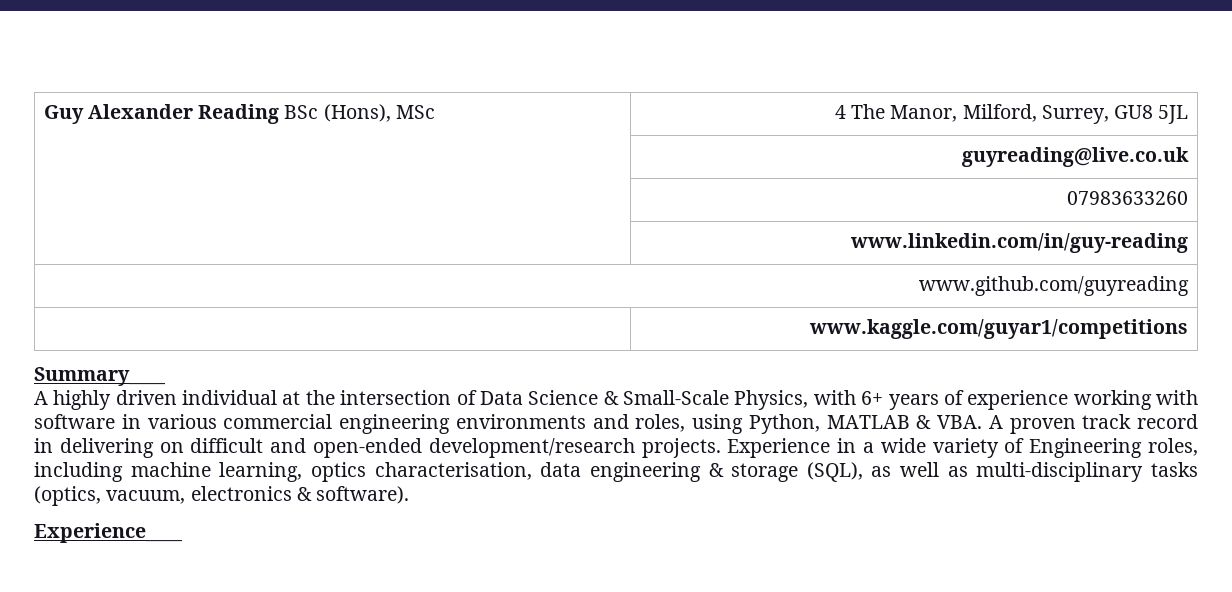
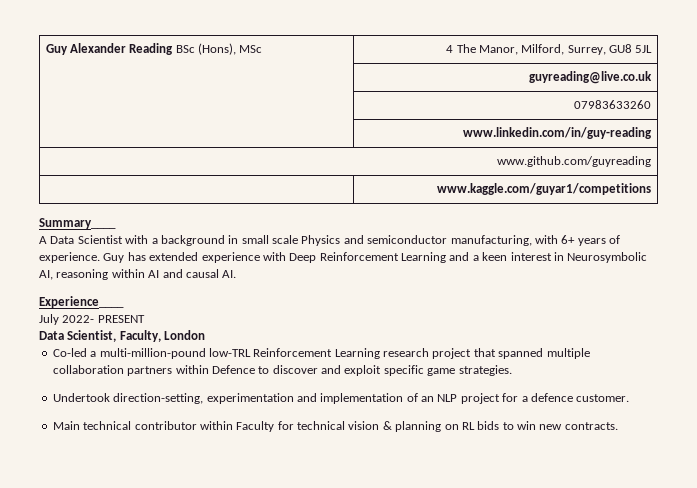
[53,390,1198,410] [34,414,1198,434] [34,438,1198,458] [34,462,1198,482] [34,486,410,506] [34,523,183,543] highly driven individual at the intersection of Data Science & Small-Scale Physics, with 6+ years of experience working with software in various commercial engineering environments and roles, using Python, MATLAB & VBA. A proven track record in delivering on difficult and open-ended development/research projects. Experience in a wide variety of Engineering roles, including machine learning, optics characterisation, data engineering & storage (SQL), as well as multi-disciplinary tasks (optics, vacuum, electronics & software). // Experience____ -> [50,235,620,246] [39,252,648,263] [39,269,237,280] [39,296,124,308] [39,314,145,325] [39,330,206,342] [52,348,590,359] [52,365,512,376] [52,393,630,404] [52,421,618,432] Data Scientist with a background in small scale Physics and semiconductor manufacturing, with 6+ years of experience. Guy has extended experience with Deep Reinforcement Learning and a keen interest in Neurosymbolic AI, reasoning within AI and causal AI. // Experience____ // July 2022- PRESENT // Data Scientist, Faculty, London // Co-led a multi-million-pound low-TRL Reinforcement Learning research project that spanned multiple collaboration partners within Defence to discover and exploit specific game strategies. // Undertook direction-setting, experimentation and implementation of an NLP project for a defence customer. // Main technical contributor within Faculty for technical vision & planning on RL bids to win new contracts.

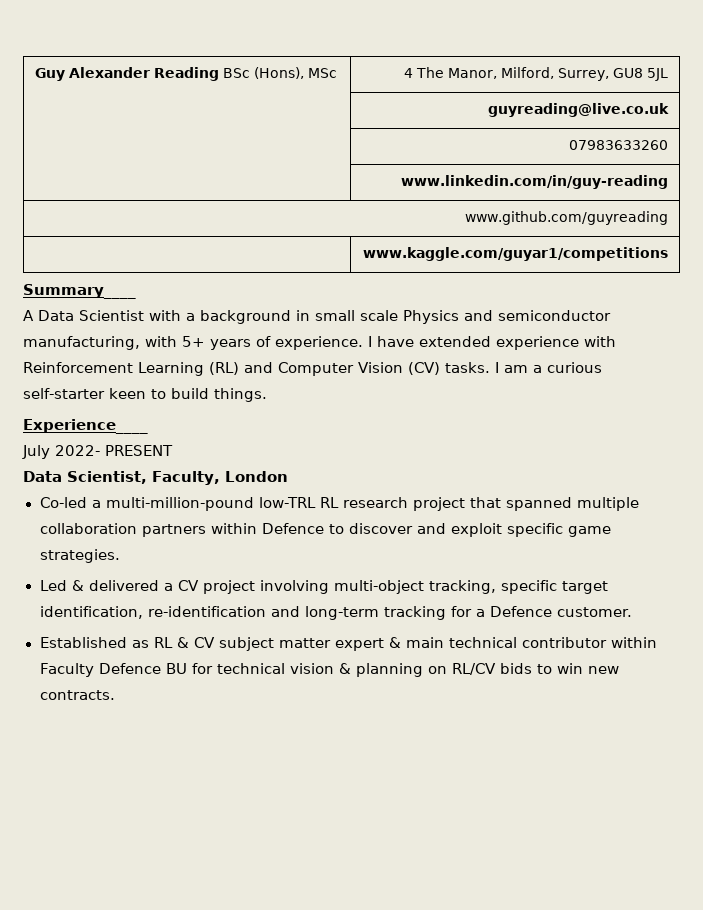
[561,235,576,244] 6+ -> [182,336,205,347] 5+
[103,252,146,263] Guy has -> [368,336,414,347] I have
[289,252,648,263] [39,269,237,280] Deep Reinforcement Learning and a keen interest in Neurosymbolic AI, reasoning within AI and causal AI. -> [23,362,602,376] [23,388,267,402] Reinforcement Learning (RL) and Computer Vision (CV) tasks. I am a curious self-starter keen to build things.
[253,348,380,359] Reinforcement Learning -> [320,497,340,508] RL
[52,393,500,404] Undertook direction-setting, experimentation and implementation of an NLP project -> [39,580,608,594] [39,606,446,620] Led & delivered a CV project involving multi-object tracking, specific target identification, re-identification and long-term tracking
[530,393,573,402] defence -> [489,606,552,617] Defence
[52,421,80,430] Main -> [39,637,444,651] Established as RL & CV subject matter expert & main
(275, 426) none -> [99,663,188,674] Defence BU
[461,422,475,430] RL -> [452,663,497,675] RL/CV

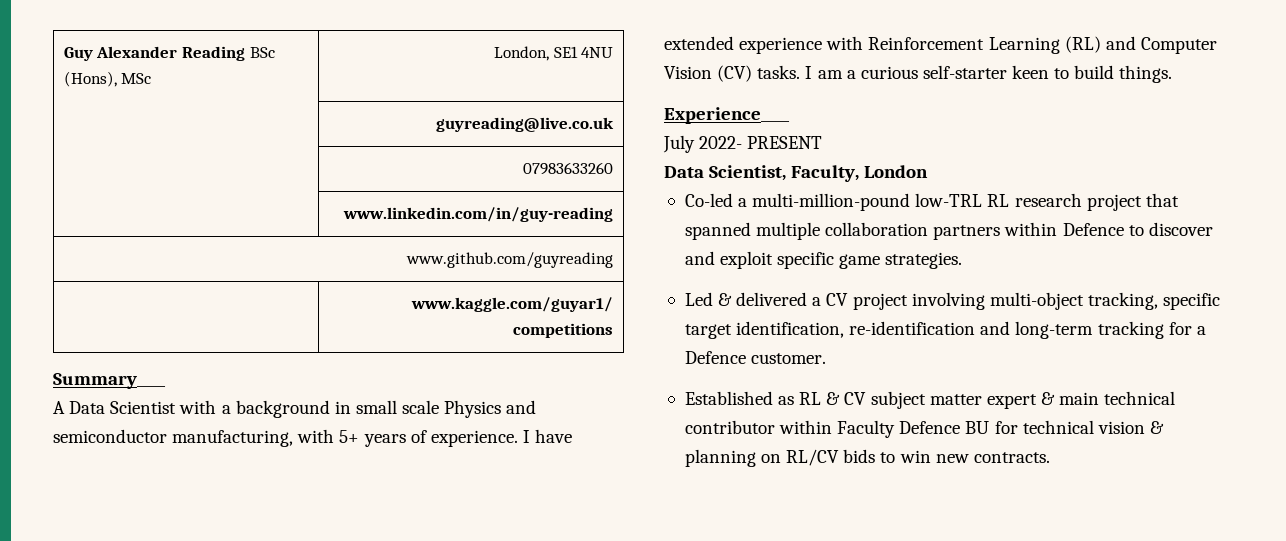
[404,67,669,81] 4 The Manor, Milford, Surrey, GU8 5JL -> [494,46,614,61] London, SE1 4NU

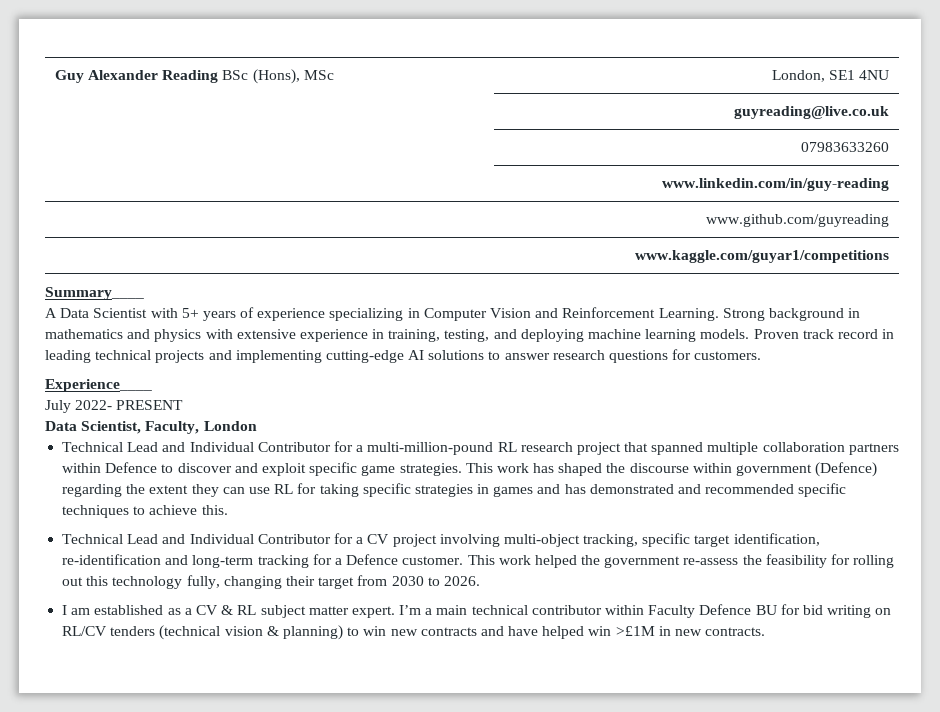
[221,400,537,418] [53,429,573,447] [664,36,1217,54] [664,65,1173,83] a background in small scale Physics and semiconductor manufacturing, with 5+ years of experience. I have extended experience with Reinforcement Learning (RL) and Computer Vision (CV) tasks. I am a curious self-starter keen to build things. -> [181,307,861,321] [45,329,895,342] [45,349,762,363] 5+ years of experience specializing in Computer Vision and Reinforcement Learning. Strong background in mathematics and physics with extensive experience in training, testing, and deploying machine learning models. Proven track record in leading technical projects and implementing cutting-edge AI solutions to answer research questions for customers.
[684,193,733,207] Co-led -> [62,441,353,452] Technical Lead and Individual Contributor for
[915,193,983,207] low-TRL -> (494, 448) none
[684,292,808,306] // Led & delivered -> [465,462,878,477] [62,483,847,497] [62,505,228,518] [62,533,353,544] This work has shaped the discourse within government (Defence) regarding the extent they can use RL for taking specific strategies in games and has demonstrated and recommended specific techniques to achieve this. // Technical Lead and Individual Contributor for
[684,391,1055,409] // Established as RL & CV subject matter expert & -> [467,554,895,568] [62,575,480,589] [62,605,433,618] This work helped the government re-assess the feasibility for rolling out this technology fully, changing their target from 2030 to 2026. // I am established as a CV & RL subject matter expert. I’m a
[1022,420,1164,434] [684,449,931,467] technical vision & planning on RL/CV bids to win -> [802,605,892,618] [62,625,671,640] bid writing on RL/CV tenders (technical vision & planning) to win new contracts and have helped win >£1M in

